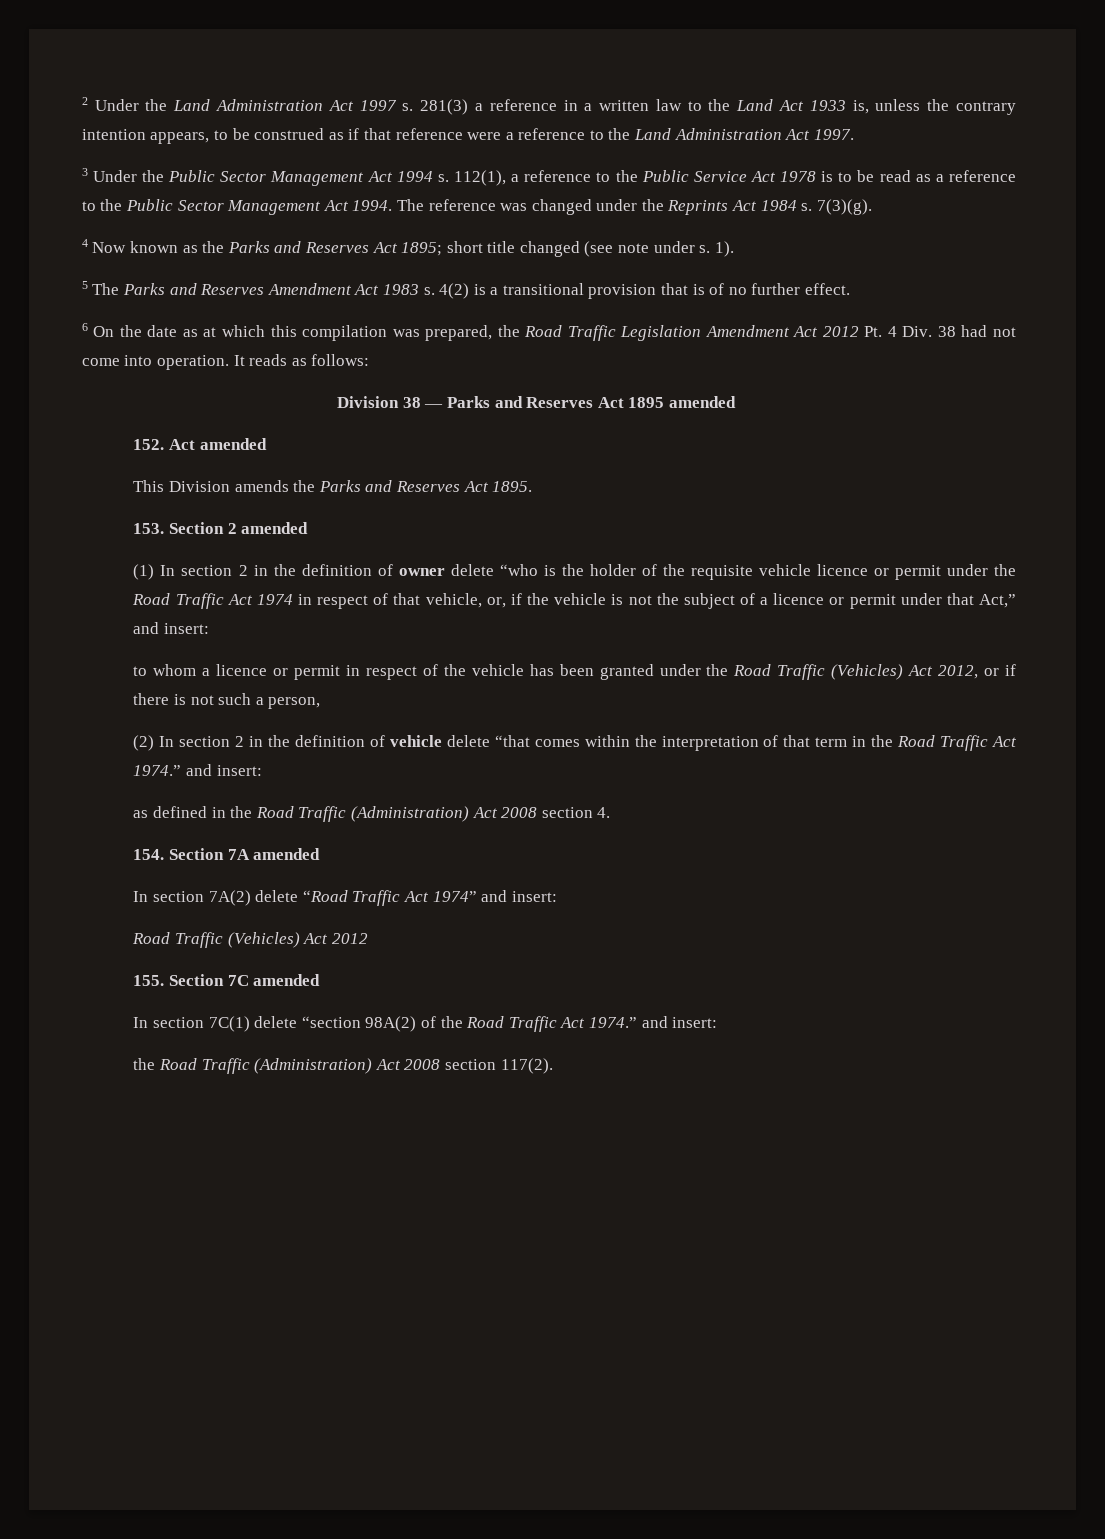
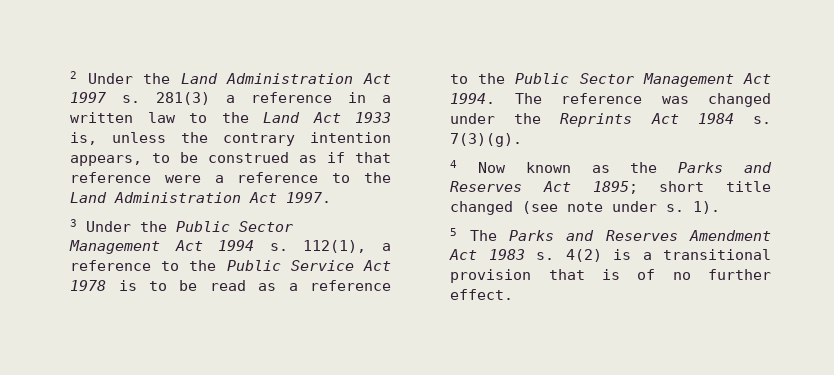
[81,323,1016,341] [81,354,370,370] [337,396,736,408] [133,438,267,450] [133,480,533,492] [133,522,309,534] [133,564,1016,580] [132,593,1016,609] [133,622,210,634] [133,664,1016,680] [133,693,321,709] [133,735,1017,751] [133,764,262,776] [133,806,611,822] [133,848,321,860] [133,890,557,906] [132,932,368,948] [133,974,321,986] [133,1016,718,1032] [133,1058,553,1074] // 6 On the date as at which this compilation was prepared, the Road Traffic Legislation Amendment Act 2012 Pt. 4 Div. 38 had not come into operation. It reads as follows: // Division 38 — Parks and Reserves Act 1895 amended // 152. Act amended // This Division amends the Parks and Reserves Act 1895. // 153. Section 2 amended // (1) In section 2 in the definition of owner delete “who is the holder of the requisite vehicle licence or permit under the Road Traffic Act 1974 in respect of that vehicle, or, if the vehicle is not the subject of a licence or permit under that Act,” and insert: // to whom a licence or permit in respect of the vehicle has been granted under the Road Traffic (Vehicles) Act 2012, or if there is not such a person, // (2) In section 2 in the definition of vehicle delete “that comes within the interpretation of that term in the Road Traffic Act 1974.” and insert: // as defined in the Road Traffic (Administration) Act 2008 section 4. // 154. Section 7A amended // In section 7A(2) delete “Road Traffic Act 1974” and insert: // Road Traffic (Vehicles) Act 2012 // 155. Section 7C amended // In section 7C(1) delete “section 98A(2) of the Road Traffic Act 1974.” and insert: // the Road Traffic (Administration) Act 2008 section 117(2). -> (514, 294) none

